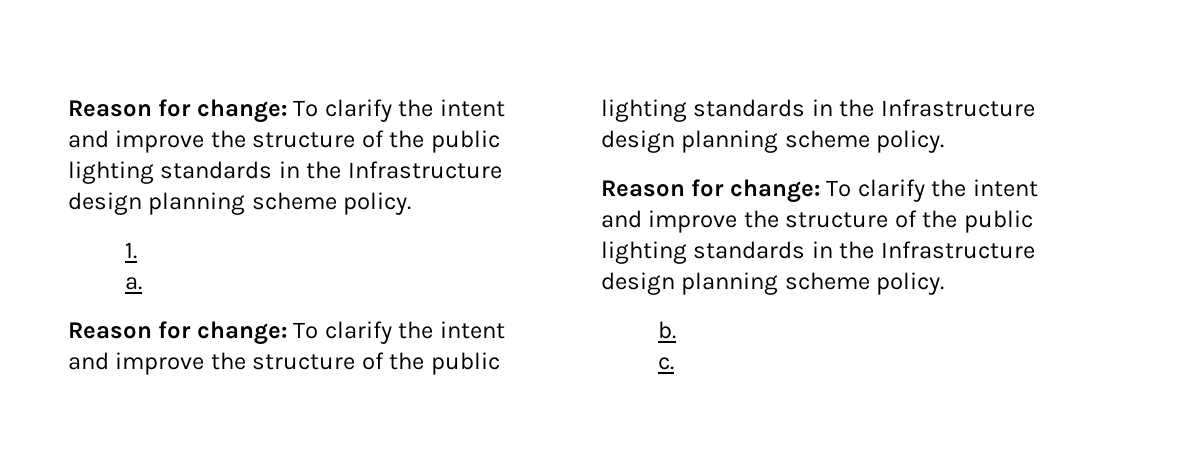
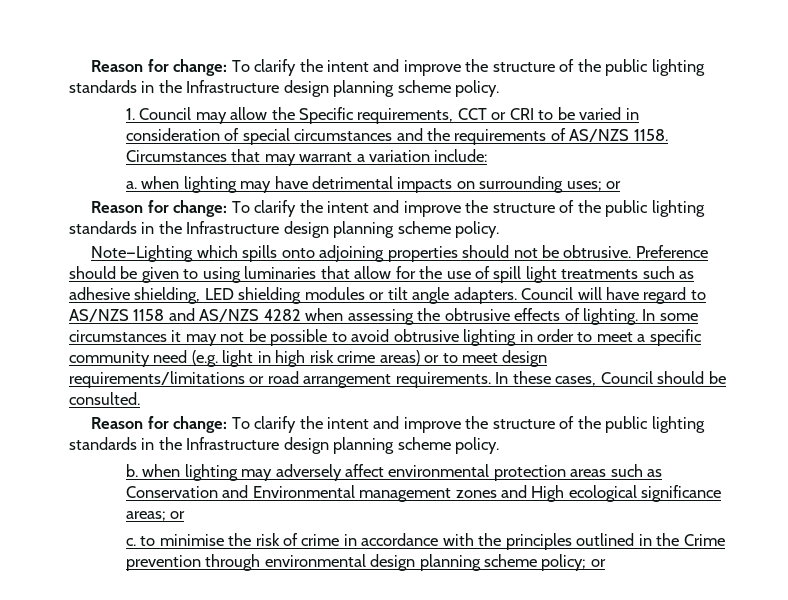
[125,277,143,290] // a. -> [139,107,639,124] [125,128,668,145] [125,149,488,166] [125,176,622,193] Council may allow the Specific requirements, CCT or CRI to be varied in consideration of special circumstances and the requirements of AS/NZS 1158. Circumstances that may warrant a variation include: // a. when lighting may have detrimental impacts on surrounding uses; or
(945, 141) none -> [91,245,708,262] [69,266,695,283] [69,287,706,304] [69,308,698,325] [69,329,702,346] [69,350,548,367] [69,371,726,388] [69,392,140,405] // Note—Lighting which spills onto adjoining properties should not be obtrusive. Preference should be given to using luminaries that allow for the use of spill light treatments such as adhesive shielding, LED shielding modules or tilt angle adapters. Council will have regard to AS/NZS 1158 and AS/NZS 4282 when assessing the obtrusive effects of lighting. In some circumstances it may not be possible to avoid obtrusive lighting in order to meet a specific community need (e.g. light in high risk crime areas) or to meet design requirements/limitations or road arrangement requirements. In these cases, Council should be consulted.
[658,357,675,370] // c. -> [142,464,663,481] [125,485,722,502] [125,511,186,521] [125,533,725,550] [125,554,606,571] when lighting may adversely affect environmental protection areas such as Conservation and Environmental management zones and High ecological significance areas; or // c. to minimise the risk of crime in accordance with the principles outlined in the Crime prevention through environmental design planning scheme policy; or

